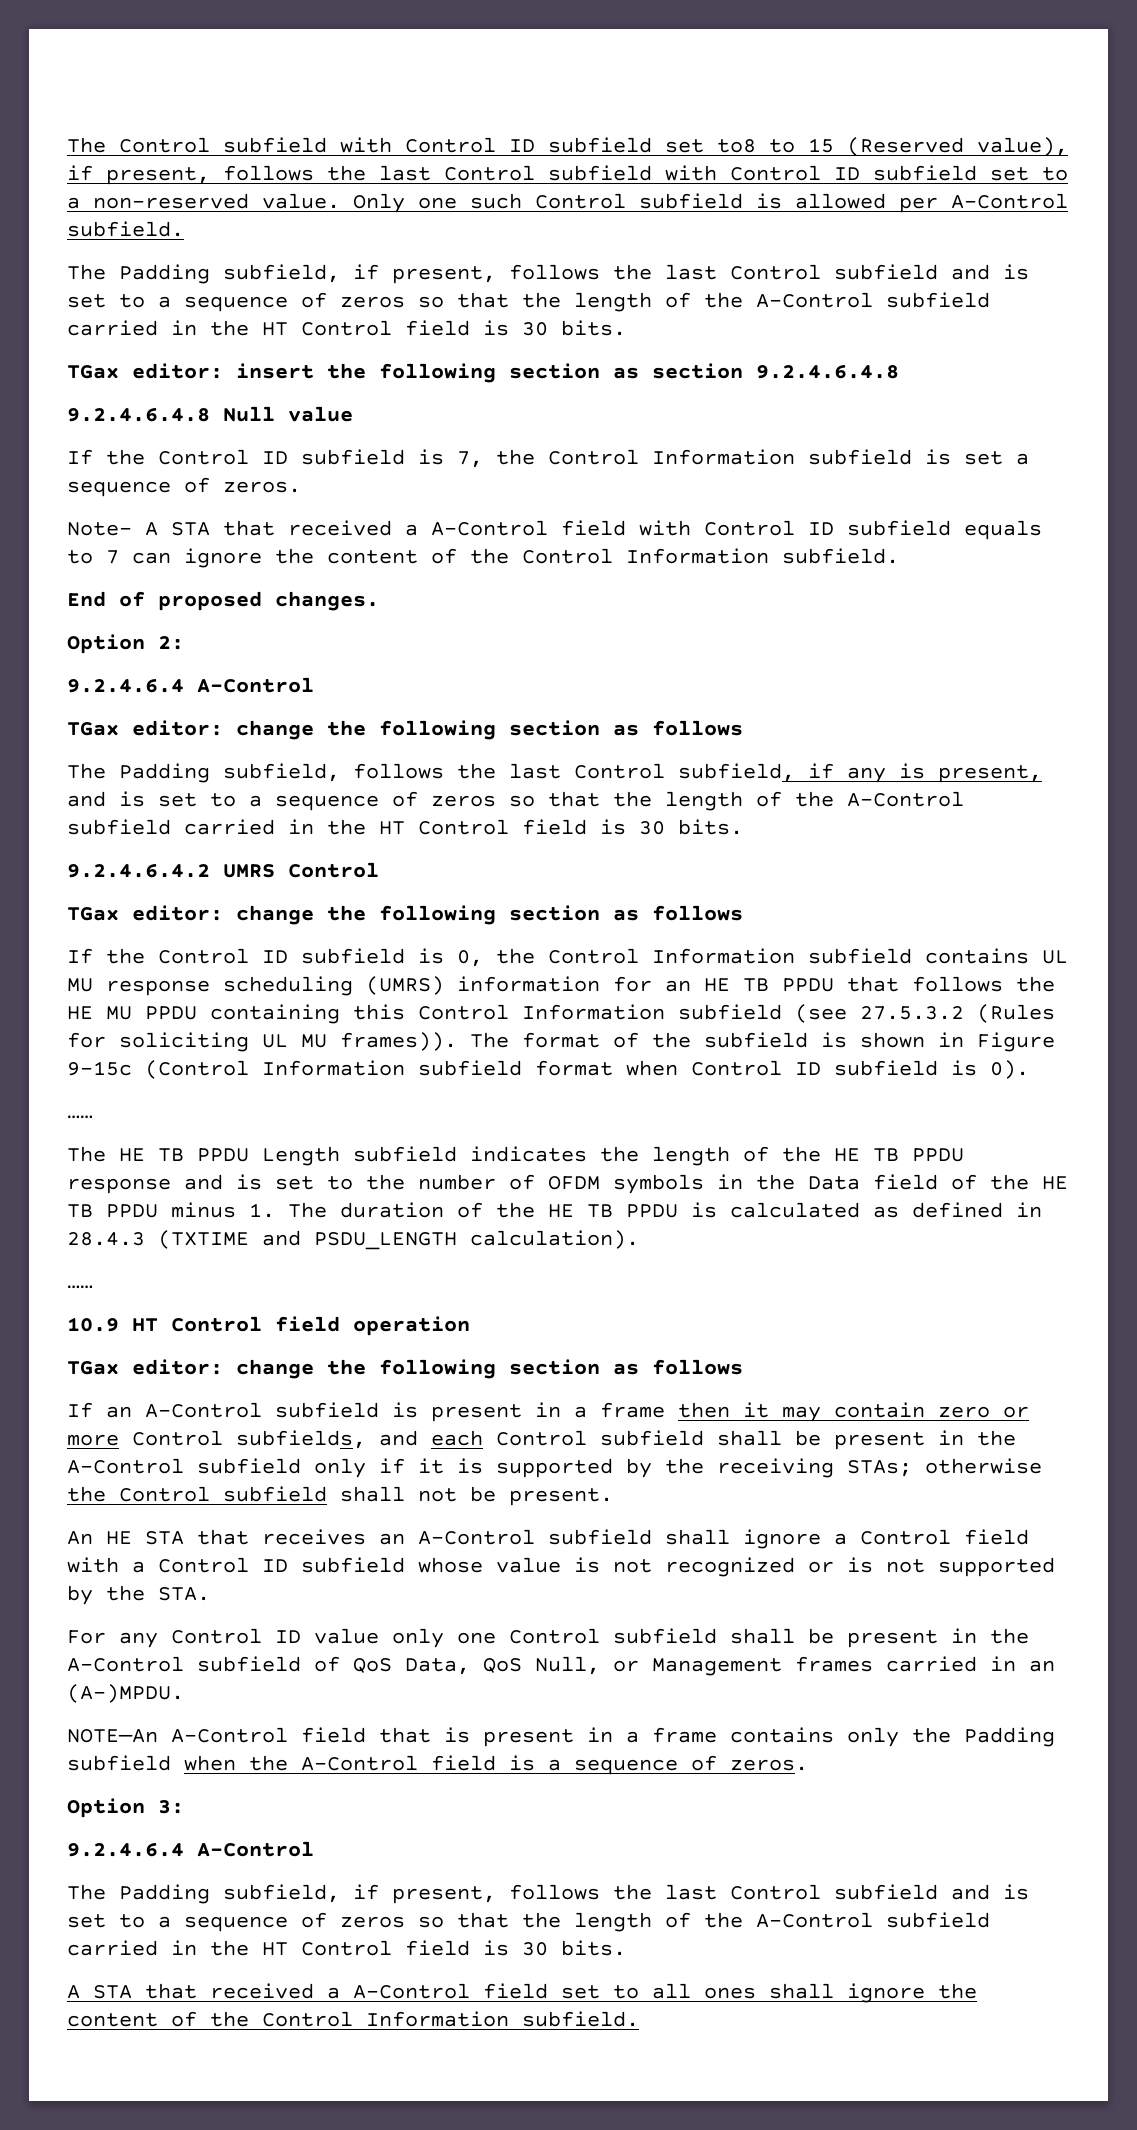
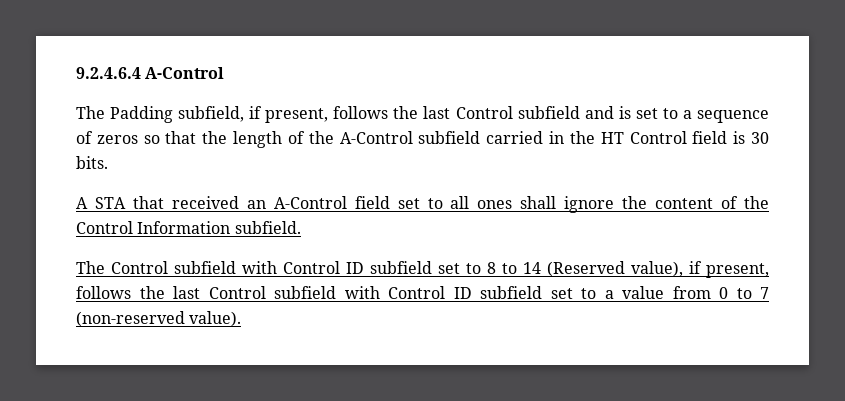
[67,137,1068,156] [67,165,1068,185] [67,193,1068,213] [67,221,184,237] [67,264,1029,284] [67,292,990,312] [67,320,626,336] [67,363,899,383] [67,406,353,422] [67,449,1029,468] [67,477,301,497] [67,520,1042,540] [67,548,899,568] [67,591,379,611] [67,634,184,654] [67,677,314,693] [67,720,743,740] [67,763,1042,783] [67,791,964,811] [67,819,743,835] [67,862,379,878] [67,905,743,925] [67,948,1068,967] [67,976,1055,996] [67,1004,1055,1024] [67,1032,1055,1052] [67,1060,1029,1079] [67,1115,93,1119] [67,1146,964,1166] [67,1174,1068,1194] [67,1202,1042,1218] [67,1230,639,1250] [67,1285,93,1289] [67,1316,470,1336] [67,1359,743,1379] [67,1402,1029,1422] [67,1430,1016,1450] [67,1458,1042,1478] [67,1486,613,1506] [67,1529,1029,1549] [67,1557,1055,1577] [67,1585,210,1605] [67,1628,1029,1648] [67,1656,1055,1676] [67,1684,184,1703] [67,1727,1055,1747] [67,1755,808,1775] [67,1798,184,1818] The Control subfield with Control ID subfield set to8 to 15 (Reserved value), if present, follows the last Control subfield with Control ID subfield set to a non-reserved value. Only one such Control subfield is allowed per A-Control subfield. // The Padding subfield, if present, follows the last Control subfield and is set to a sequence of zeros so that the length of the A-Control subfield carried in the HT Control field is 30 bits. // TGax editor: insert the following section as section 9.2.4.6.4.8 // 9.2.4.6.4.8 Null value // If the Control ID subfield is 7, the Control Information subfield is set a sequence of zeros. // Note- A STA that received a A-Control field with Control ID subfield equals to 7 can ignore the content of the Control Information subfield. // End of proposed changes. // Option 2: // 9.2.4.6.4 A-Control // TGax editor: change the following section as follows // The Padding subfield, follows the last Control subfield, if any is present, and is set to a sequence of zeros so that the length of the A-Control subfield carried in the HT Control field is 30 bits. // 9.2.4.6.4.2 UMRS Control // TGax editor: change the following section as follows // If the Control ID subfield is 0, the Control Information subfield contains UL MU response scheduling (UMRS) information for an HE TB PPDU that follows the HE MU PPDU containing this Control Information subfield (see 27.5.3.2 (Rules for soliciting UL MU frames)). The format of the subfield is shown in Figure 9-15c (Control Information subfield format when Control ID subfield is 0). // …… // The HE TB PPDU Length subfield indicates the length of the HE TB PPDU response and is set to the number of OFDM symbols in the Data field of the HE TB PPDU minus 1. The duration of the HE TB PPDU is calculated as defined in 28.4.3 (TXTIME and PSDU_LENGTH calculation). // …… // 10.9 HT Control field operation // TGax editor: change the following section as follows // If an A-Control subfield is present in a frame then it may contain zero or more Control subfields, and each Control subfield shall be present in the A-Control subfield only if it is supported by the receiving STAs; otherwise the Control subfield shall not be present. // An HE STA that receives an A-Control subfield shall ignore a Control field with a Control ID subfield whose value is not recognized or is not supported by the STA. // For any Control ID value only one Control subfield shall be present in the A-Control subfield of QoS Data, QoS Null, or Management frames carried in an (A-)MPDU. // NOTE—An A-Control field that is present in a frame contains only the Padding subfield when the A-Control field is a sequence of zeros. // Option 3: // -> (76, 73) none
[327,1987,340,1999] a -> [246,200,266,209] an
(639, 2019) none -> [76,261,769,278] [76,286,769,299] [76,311,242,327] // The Control subfield with Control ID subfield set to 8 to 14 (Reserved value), if present, follows the last Control subfield with Control ID subfield set to a value from 0 to 7 (non-reserved value).

